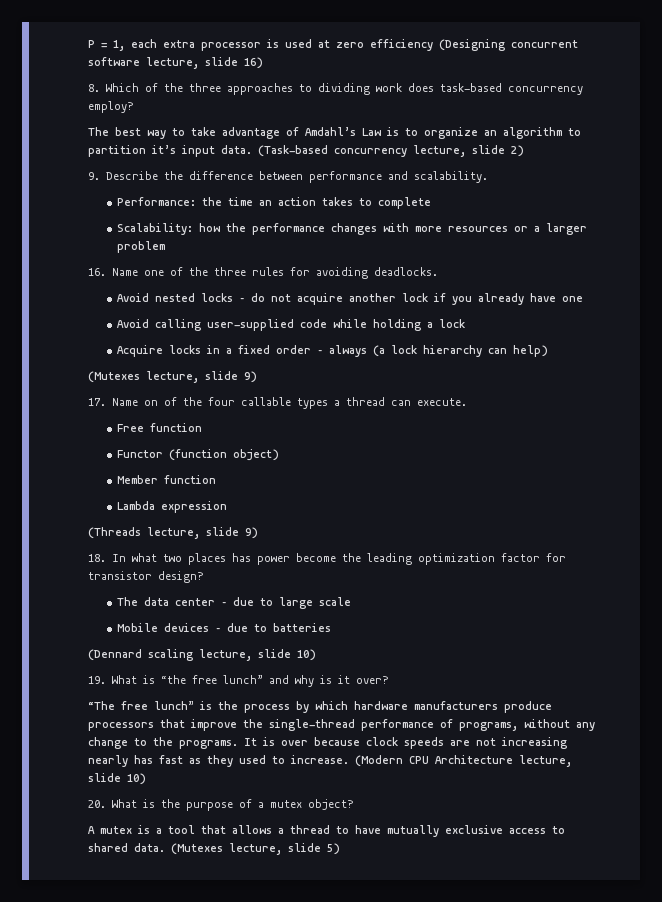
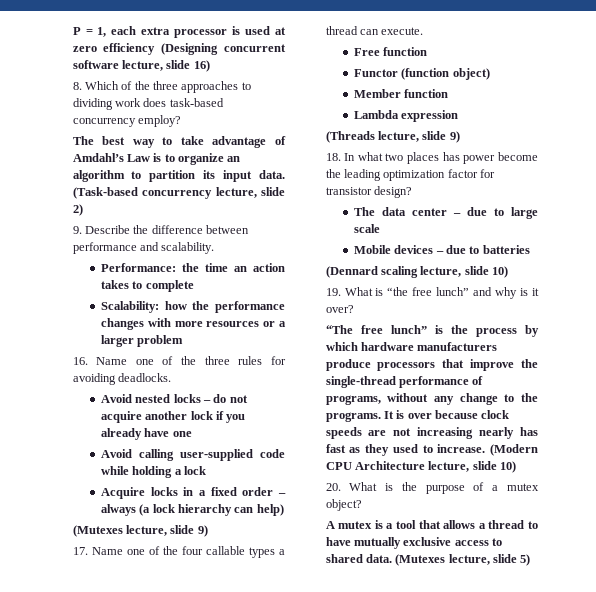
[152,145,177,154] it’s -> [203,170,216,179] its
[144,400,159,406] on -> [126,549,145,555] one

